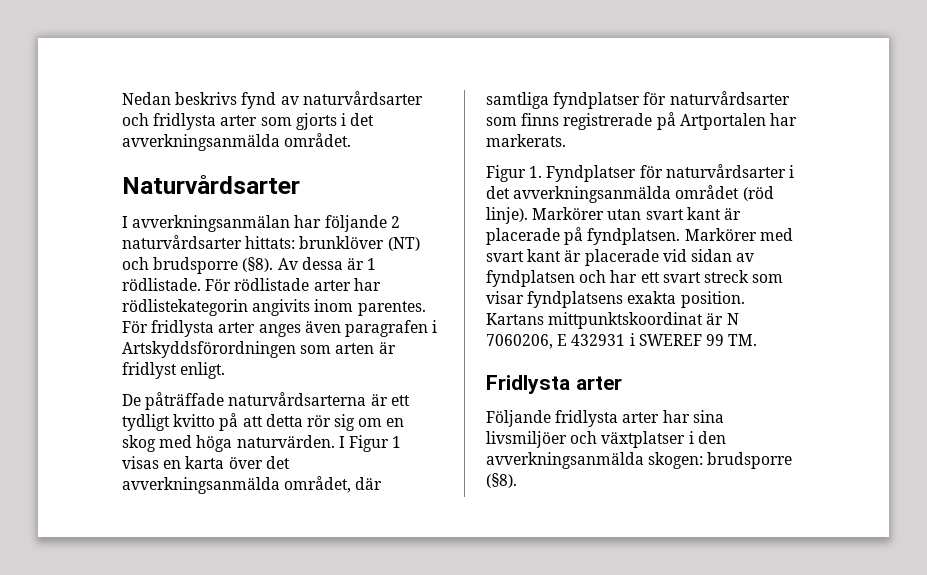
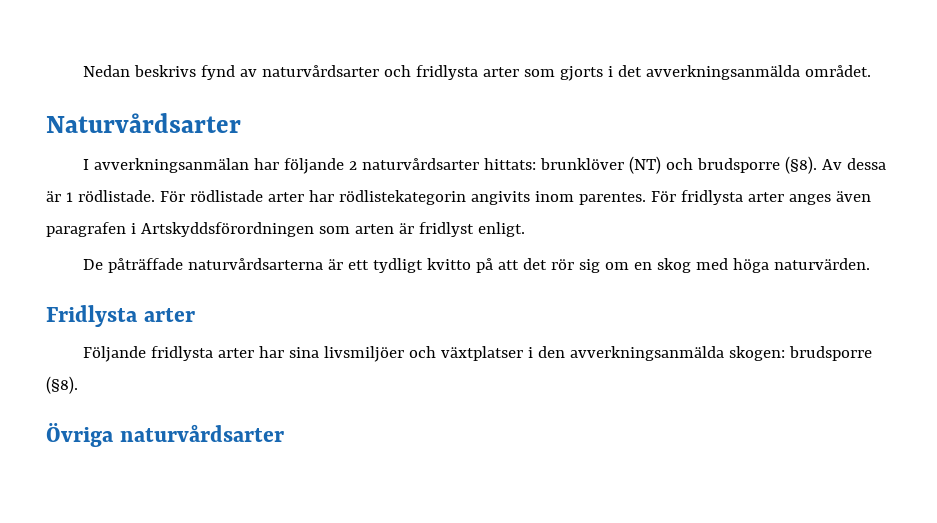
[265,414,303,427] detta -> [522,258,547,270] det
[338,435,402,452] [122,456,290,469] [122,476,383,494] [486,91,790,109] [486,112,797,130] [486,134,566,147] [486,164,794,182] [486,185,774,203] [486,207,741,224] [486,227,793,245] [486,249,755,266] [486,270,784,287] [486,291,745,308] [486,312,739,329] [486,333,758,349] I Figur 1 visas en karta över det avverkningsanmälda området, där samtliga fyndplatser för naturvårdsarter som finns registrerade på Artportalen har markerats. // Figur 1. Fyndplatser för naturvårdsarter i det avverkningsanmälda området (röd linje). Markörer utan svart kant är placerade på fyndplatsen. Markörer med svart kant är placerade vid sidan av fyndplatsen och har ett svart streck som visar fyndplatsens exakta position. Kartans mittpunktskoordinat är N 7060206, E 432931 i SWEREF 99 TM. -> (870, 264) none
(517, 480) none -> [46,423,284,447] // Övriga naturvårdsarter

